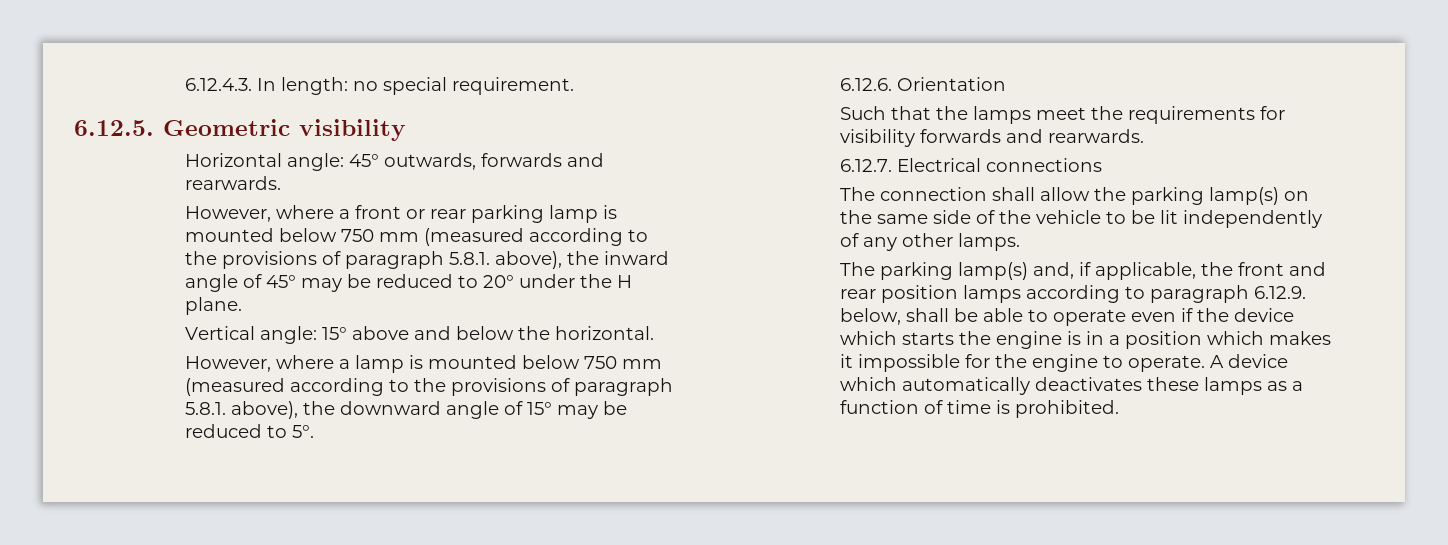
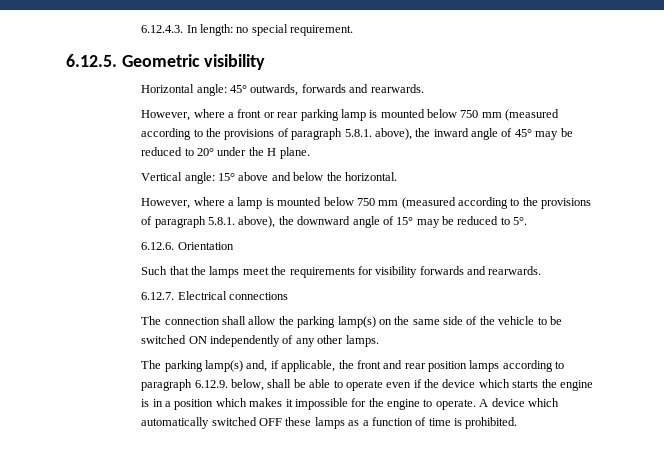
[1160,210,1179,224] lit -> [141,335,207,344] switched ON
[1035,377,1143,391] deactivates -> [211,417,283,426] switched OFF

